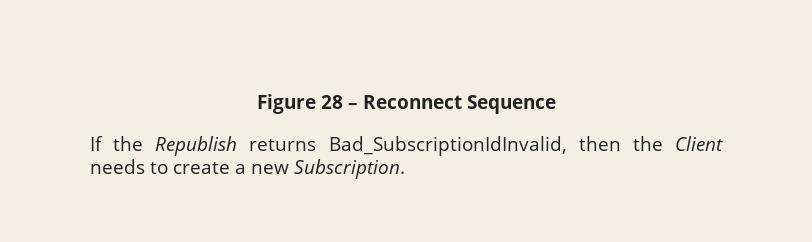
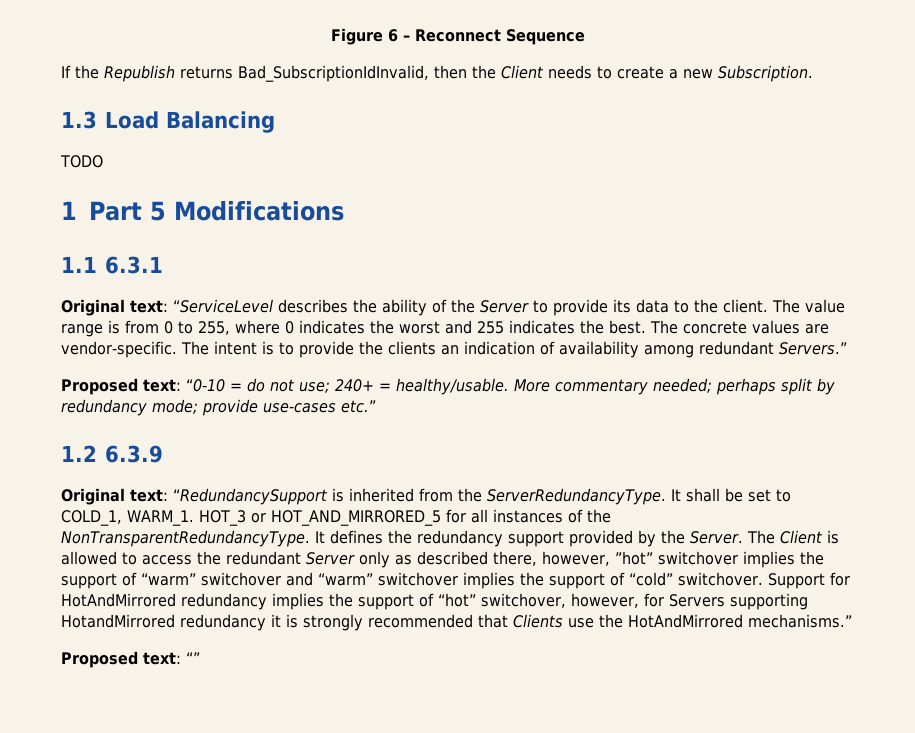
[320,95,343,109] 28 -> [387,29,398,42] 6
(405, 169) none -> [61,111,275,133] [60,155,103,168] [61,201,344,221] [61,256,163,274] [61,299,845,316] [61,320,829,337] [61,341,847,358] [61,378,835,395] [61,399,376,416] [61,445,163,463] [61,488,791,505] [61,509,611,526] [61,530,839,547] [61,551,824,568] [61,572,850,589] [61,593,808,610] [61,614,852,631] [61,651,200,668] // 1.3 Load Balancing // TODO // 1 Part 5 Modifications // 1.1 6.3.1 // Original text: “ServiceLevel describes the ability of the Server to provide its data to the client. The value range is from 0 to 255, where 0 indicates the worst and 255 indicates the best. The concrete values are vendor-specific. The intent is to provide the clients an indication of availability among redundant Servers.” // Proposed text: “0-10 = do not use; 240+ = healthy/usable. More commentary needed; perhaps split by redundancy mode; provide use-cases etc.” // 1.2 6.3.9 // Original text: “RedundancySupport is inherited from the ServerRedundancyType. It shall be set to COLD_1, WARM_1. HOT_3 or HOT_AND_MIRRORED_5 for all instances of the NonTransparentRedundancyType. It defines the redundancy support provided by the Server. The Client is allowed to access the redundant Server only as described there, however, ”hot” switchover implies the support of “warm” switchover and “warm” switchover implies the support of “cold” switchover. Support for HotAndMirrored redundancy implies the support of “hot” switchover, however, for Servers supporting HotandMirrored redundancy it is strongly recommended that Clients use the HotAndMirrored mechanisms.” // Proposed text: “”

